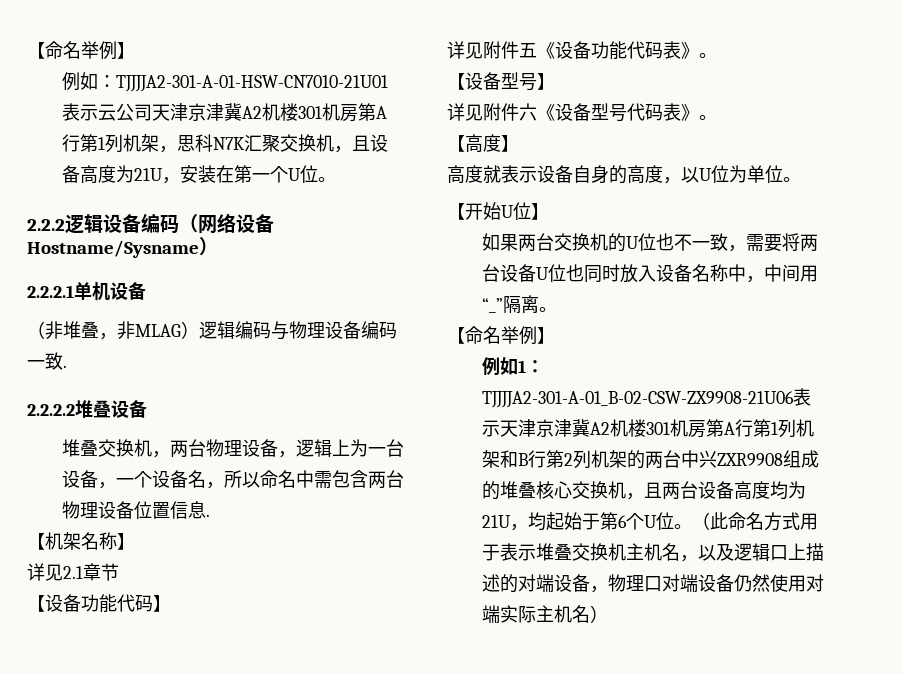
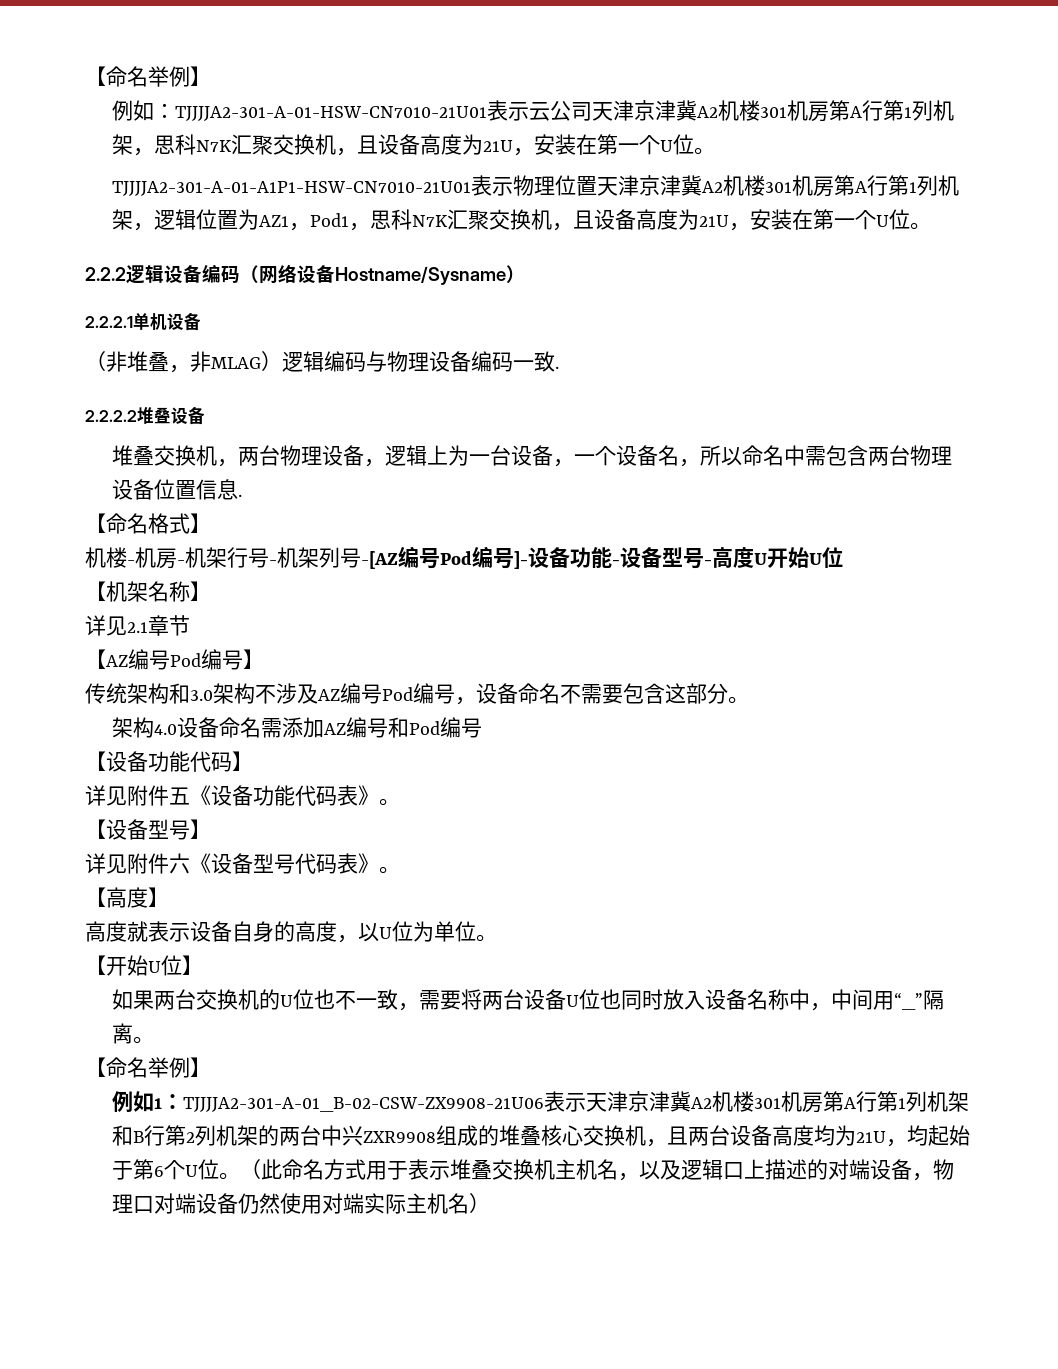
(336, 179) none -> [112,175,960,197] [112,209,932,231] // TJJJJA2-301-A-01-A1P1-HSW-CN7010-21U01表示物理位置天津京津冀A2机楼301机房第A行第1列机架，逻辑位置为AZ1，Pod1，思科N7K汇聚交换机，且设备高度为21U，安装在第一个U位。
(210, 515) none -> [85,513,211,534] [85,546,843,569] // 【命名格式】 // 机楼-机房-机架行号-机架列号-[AZ编号Pod编号]-设备功能-设备型号-高度U开始U位
(119, 572) none -> [85,649,264,670] [85,683,749,705] [112,717,483,738] // 【AZ编号Pod编号】 // 传统架构和3.0架构不涉及AZ编号Pod编号，设备命名不需要包含这部分。 // 架构4.0设备命名需添加AZ编号和Pod编号

